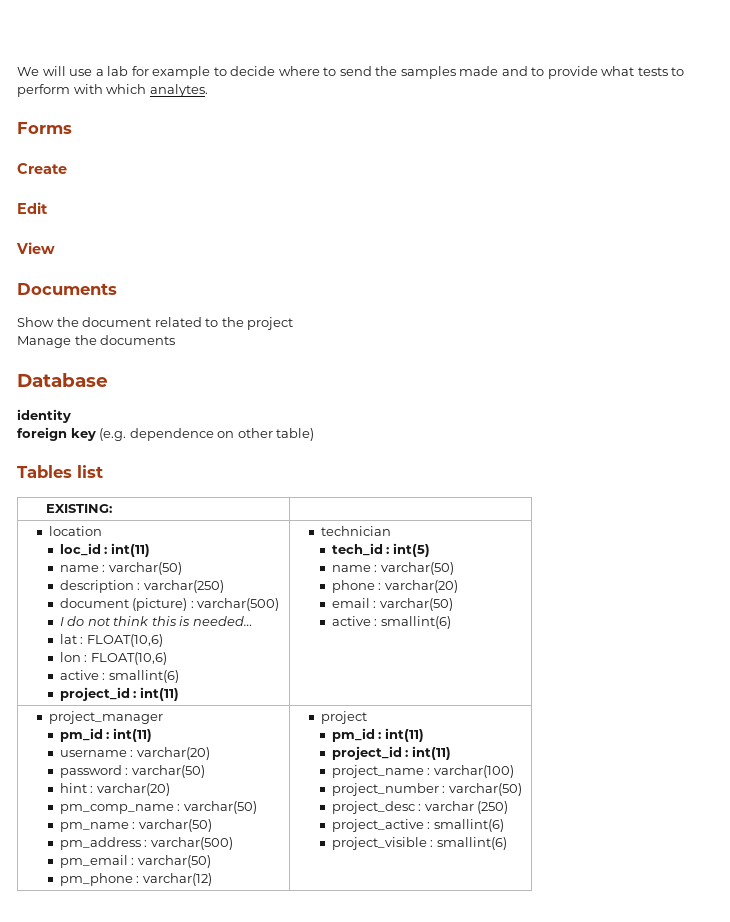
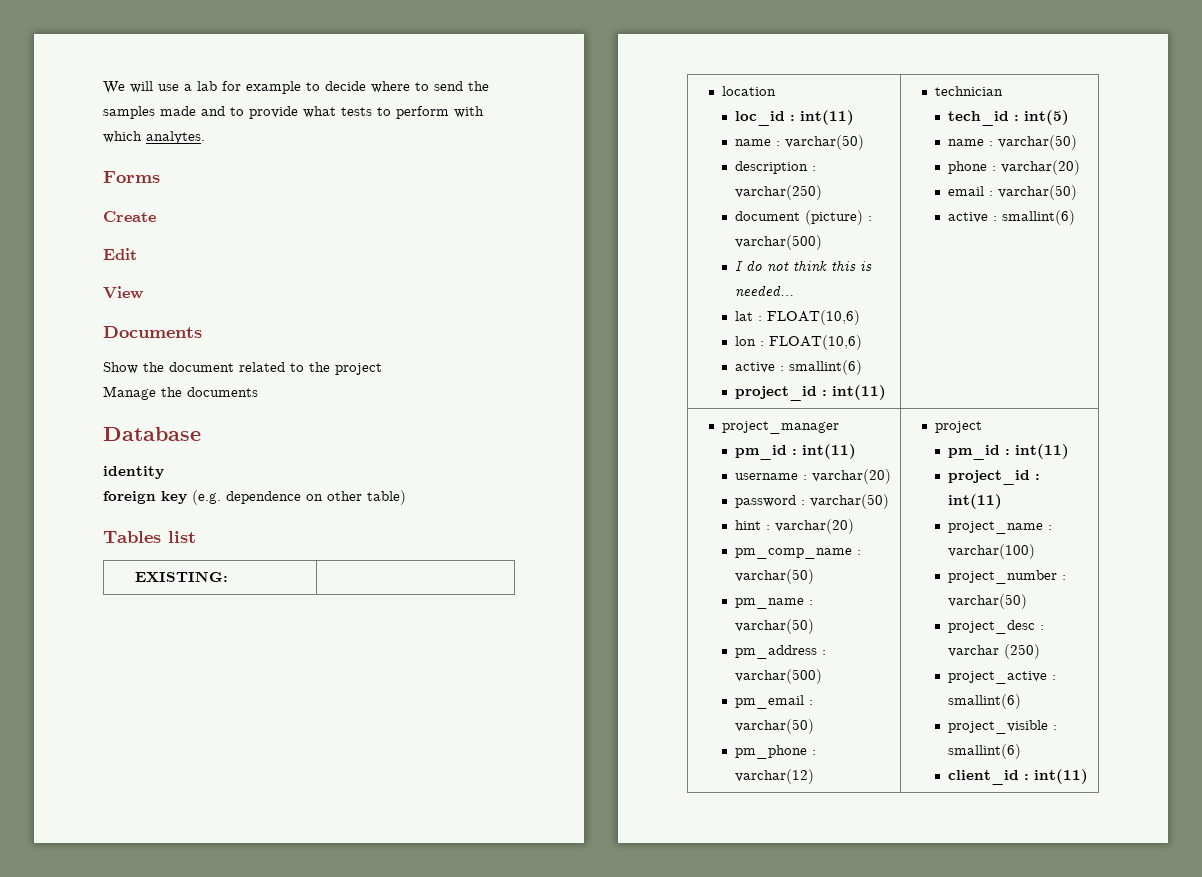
(507, 843) none -> [947,769,1088,785] // client_id : int(11)

